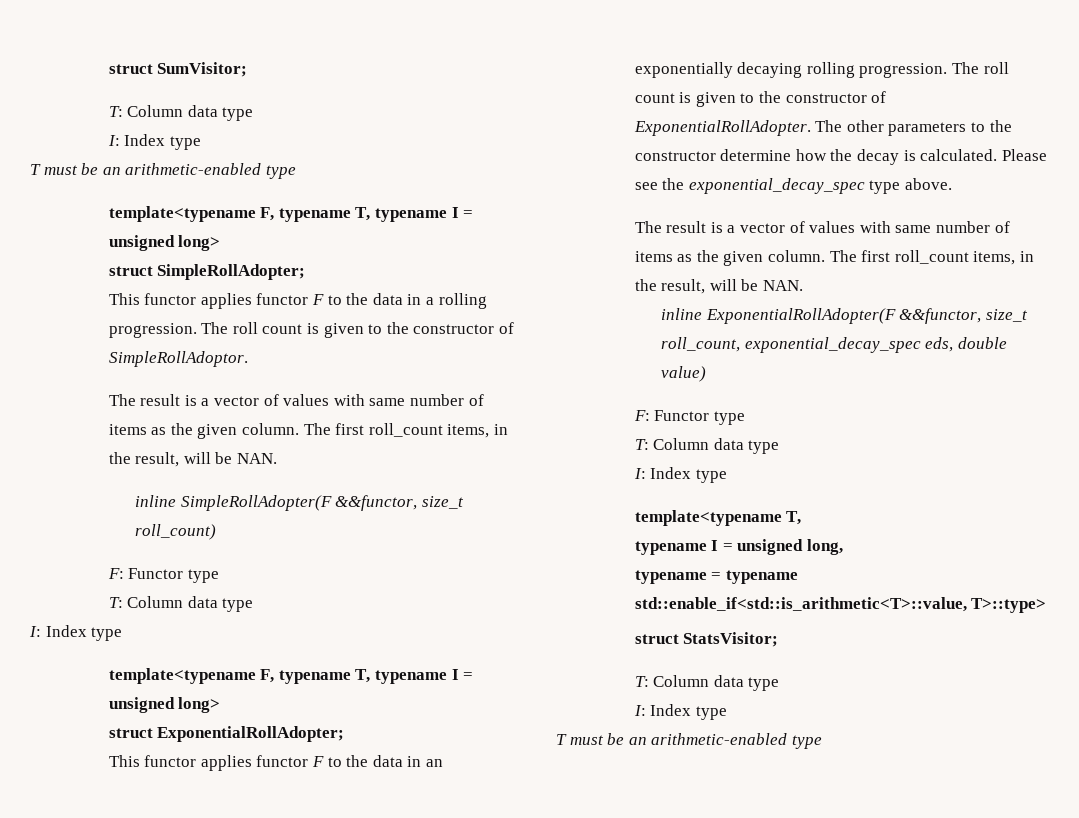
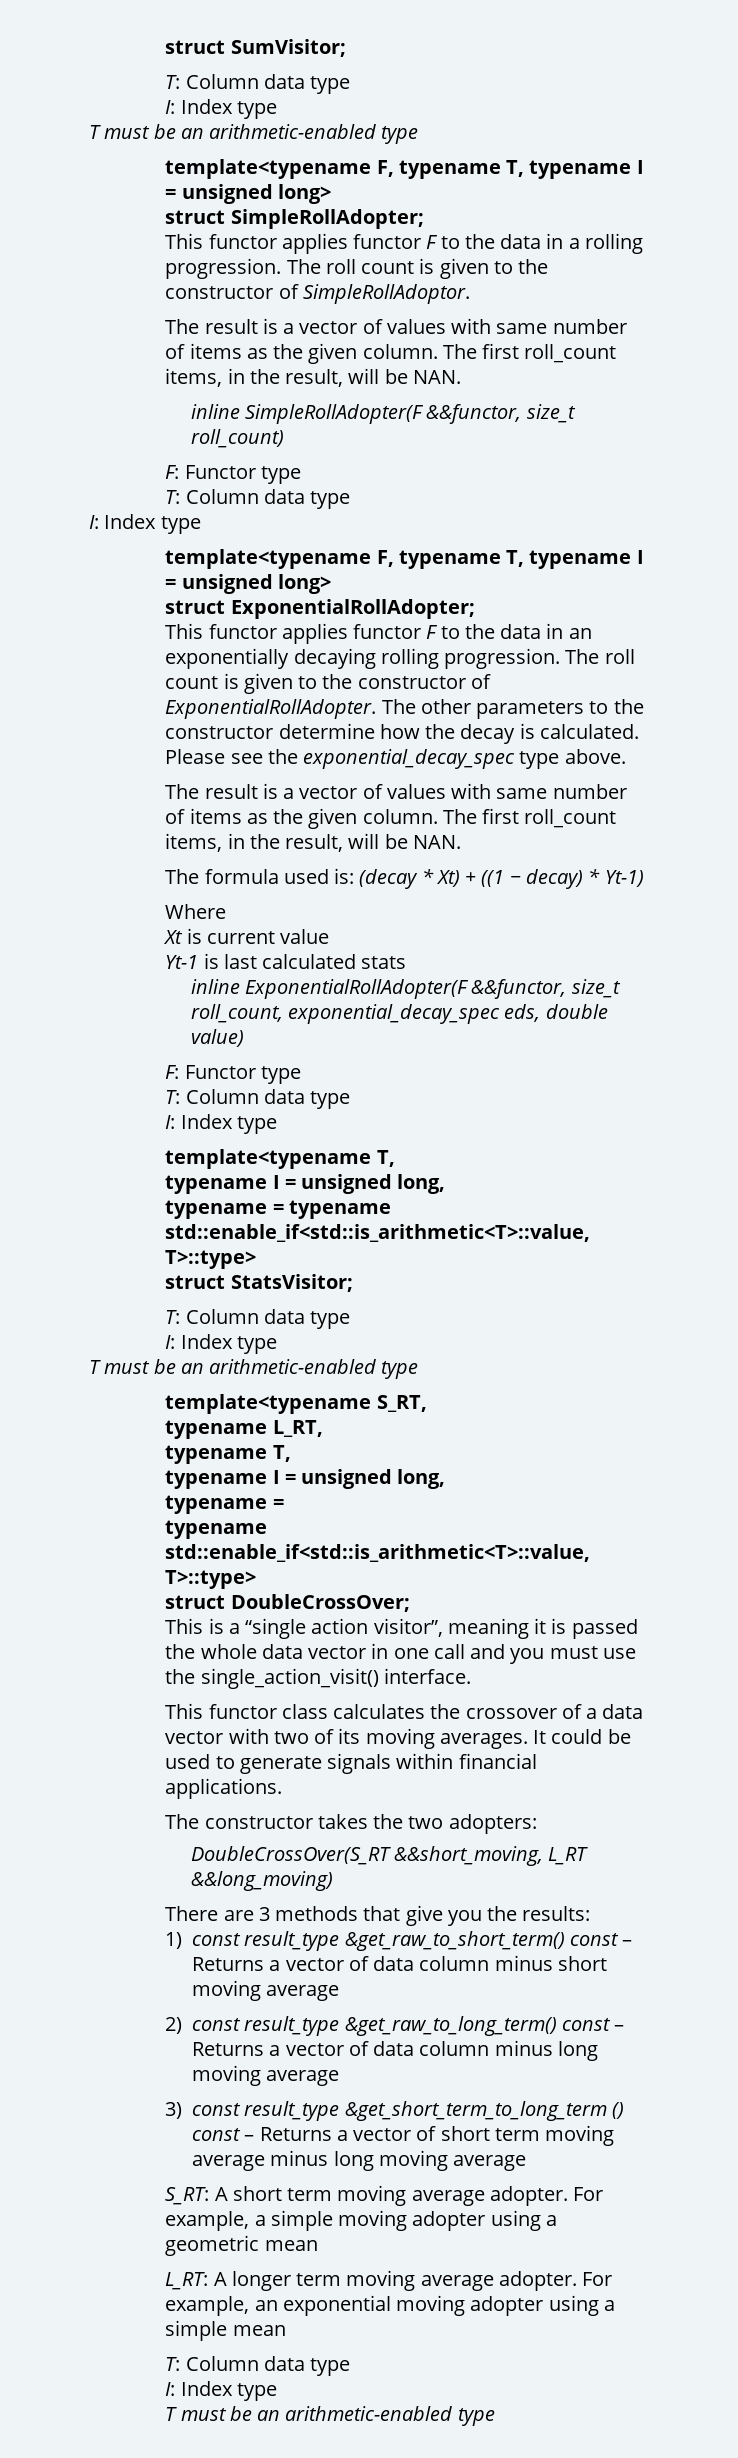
(804, 285) none -> [165,868,644,889] [165,904,227,919] [163,928,330,944] [165,953,407,969] // The formula used is: (decay * Xt) + ((1 − decay) * Yt-1) // Where // Xt is current value // Yt-1 is last calculated stats
(822, 742) none -> [165,1394,427,1414] [165,1420,323,1439] [165,1445,291,1464] [165,1469,446,1489] [165,1495,284,1514] [165,1520,268,1539] [165,1544,591,1562] [165,1570,257,1589] [165,1594,410,1612] [165,1618,638,1639] [165,1643,636,1664] [165,1668,471,1689] [165,1703,644,1719] [165,1728,631,1749] [165,1753,537,1774] [165,1778,283,1799] [165,1814,537,1834] [190,1846,589,1866] [190,1871,333,1891] [165,1905,591,1926] [165,1931,633,1951] [192,1955,607,1971] [192,1980,340,2001] [165,2016,625,2036] [192,2040,598,2061] [192,2065,340,2086] [165,2101,624,2121] [192,2125,615,2146] [192,2150,527,2171] [165,2185,604,2206] [165,2210,557,2231] [165,2235,318,2256] [165,2270,613,2291] [165,2295,615,2316] [165,2320,286,2341] [165,2356,351,2376] [165,2381,277,2401] [165,2406,495,2426] // template<typename S_RT, // typename L_RT, // typename T, // typename I = unsigned long, // typename = // typename std::enable_if<std::is_arithmetic<T>::value, T>::type> // struct DoubleCrossOver; // This is a “single action visitor”, meaning it is passed the whole data vector in one call and you must use the single_action_visit() interface. // This functor class calculates the crossover of a data vector with two of its moving averages. It could be used to generate signals within financial applications. // The constructor takes the two adopters: // DoubleCrossOver(S_RT &&short_moving, L_RT &&long_moving) // There are 3 methods that give you the results: // 1) const result_type &get_raw_to_short_term() const – Returns a vector of data column minus short moving average // 2) const result_type &get_raw_to_long_term() const – Returns a vector of data column minus long moving average // 3) const result_type &get_short_term_to_long_term () const – Returns a vector of short term moving average minus long moving average // S_RT: A short term moving average adopter. For example, a simple moving adopter using a geometric mean // L_RT: A longer term moving average adopter. For example, an exponential moving adopter using a simple mean // T: Column data type // I: Index type // T must be an arithmetic-enabled type

